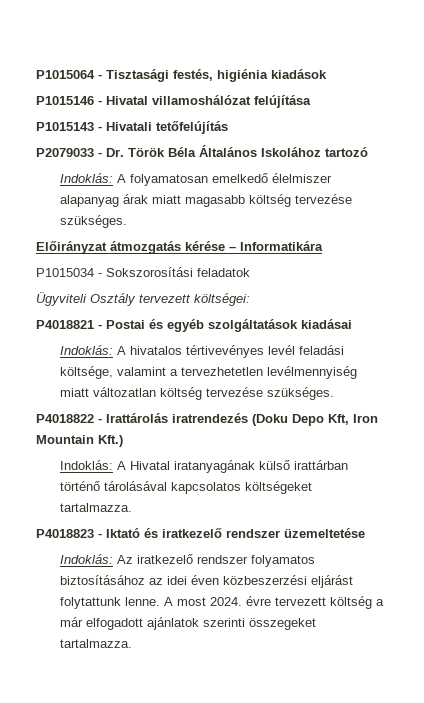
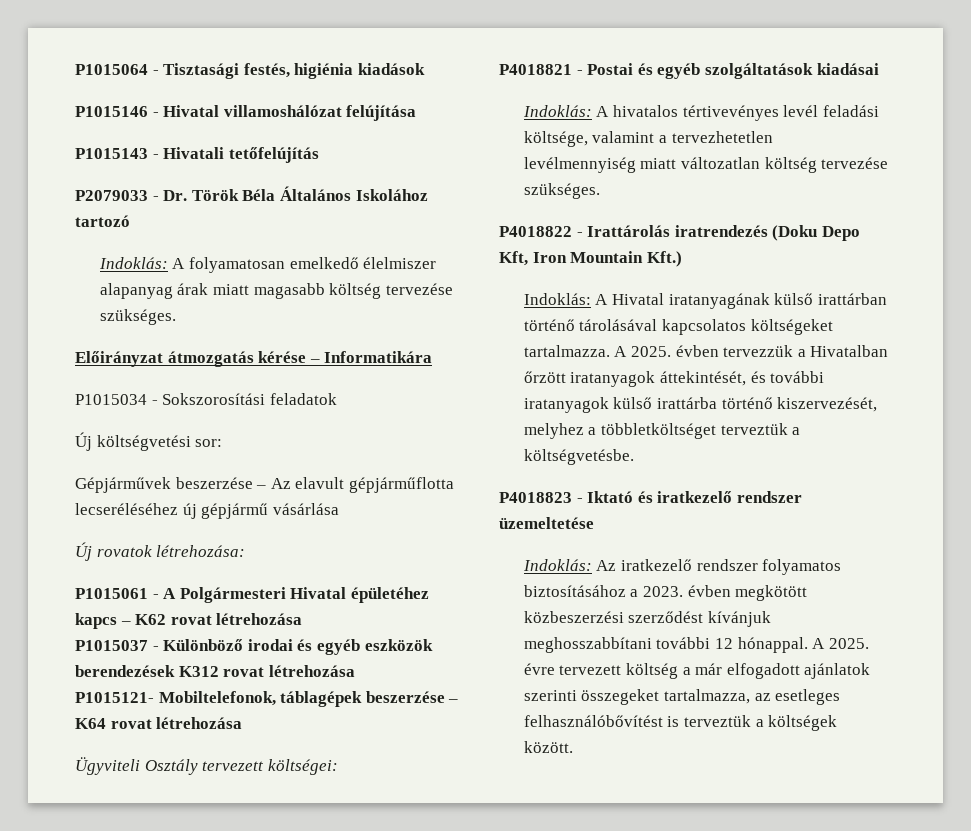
(250, 272) none -> [75,432,223,451] [75,477,454,493] [75,503,339,519] [75,542,246,561] [75,587,429,603] [75,613,303,629] [75,639,433,655] [75,665,355,677] [75,691,459,707] [75,717,243,729] // Új költségvetési sor: // Gépjárművek beszerzése – Az elavult gépjárműflotta lecseréléséhez új gépjármű vásárlása // Új rovatok létrehozása: // P1015061 - A Polgármesteri Hivatal épületéhez kapcs – K62 rovat létrehozása // P1015037 - Különböző irodai és egyéb eszközök berendezések K312 rovat létrehozása // P1015121- Mobiltelefonok, táblagépek beszerzése – K64 rovat létrehozása
(133, 507) none -> [614,345,889,357] [523,371,825,387] [523,397,878,413] [523,423,801,439] [523,449,634,465] A 2025. évben tervezzük a Hivatalban őrzött iratanyagok áttekintését, és további iratanyagok külső irattárba történő kiszervezését, melyhez a többletköltséget terveztük a költségvetésbe.
[149,575,354,588] [60,597,243,609] az idei éven közbeszerzési eljárást folytattunk lenne. A most 2024. -> [630,585,808,601] [523,611,772,627] [523,637,869,653] a 2023. évben megkötött közbeszerzési szerződést kívánjuk meghosszabbítani további 12 hónappal. A 2025.
[60,639,133,648] tartalmazza. -> [664,689,841,705] [523,715,838,731] [523,741,573,753] tartalmazza, az esetleges felhasználóbővítést is terveztük a költségek között.

